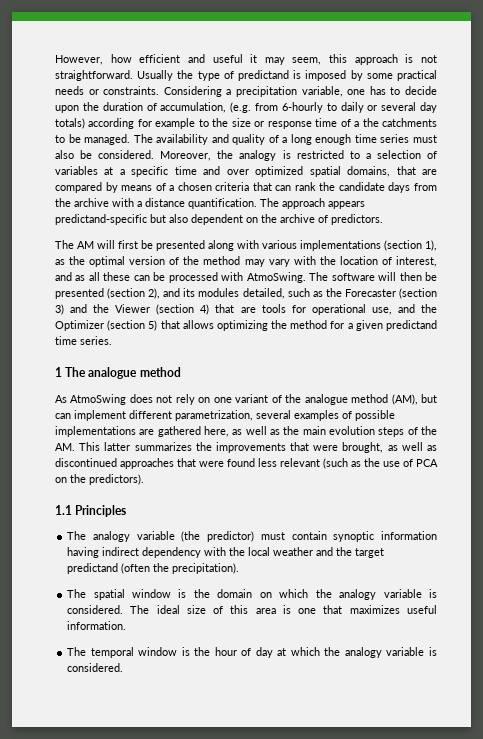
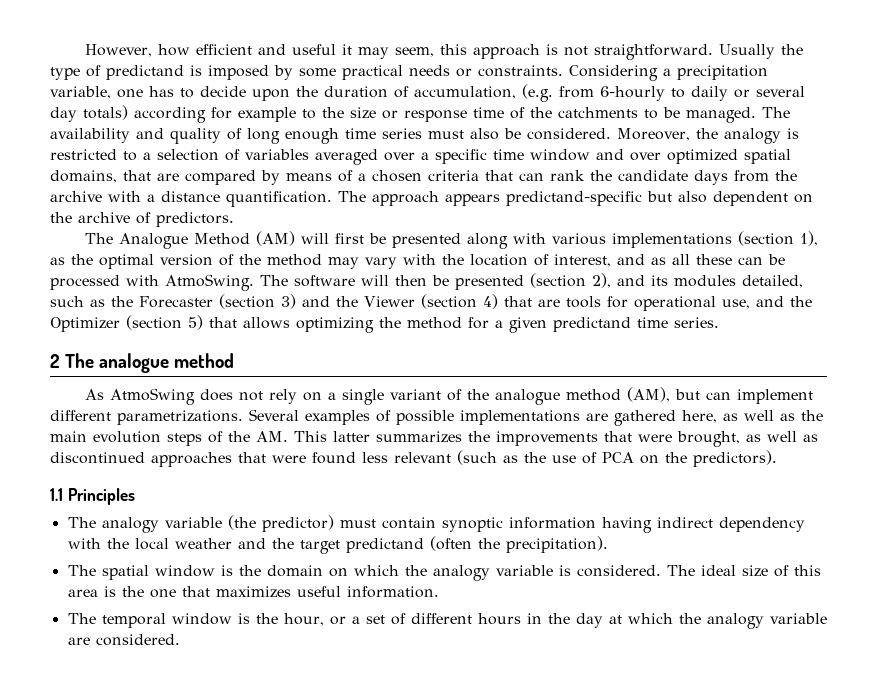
[354,121,360,127] a -> (525, 113) none
[282,137,288,143] a -> (242, 134) none
[104,167,114,175] at -> [315,149,415,165] averaged over
(197, 170) none -> [530,149,590,161] window
[77,241,94,249] AM -> [118,231,295,249] Analogue Method (AM)
[55,367,62,377] 1 -> [50,354,60,368] 2
[213,397,232,403] one -> [327,389,384,405] a single
[175,410,291,421] parametrization, several -> [117,409,299,425] parametrizations. Several
(291, 609) none -> [121,586,144,597] the
[214,647,252,656] hour of -> [283,613,570,626] hour, or a set of different hours in the
[429,647,438,656] is -> [67,637,90,645] are

